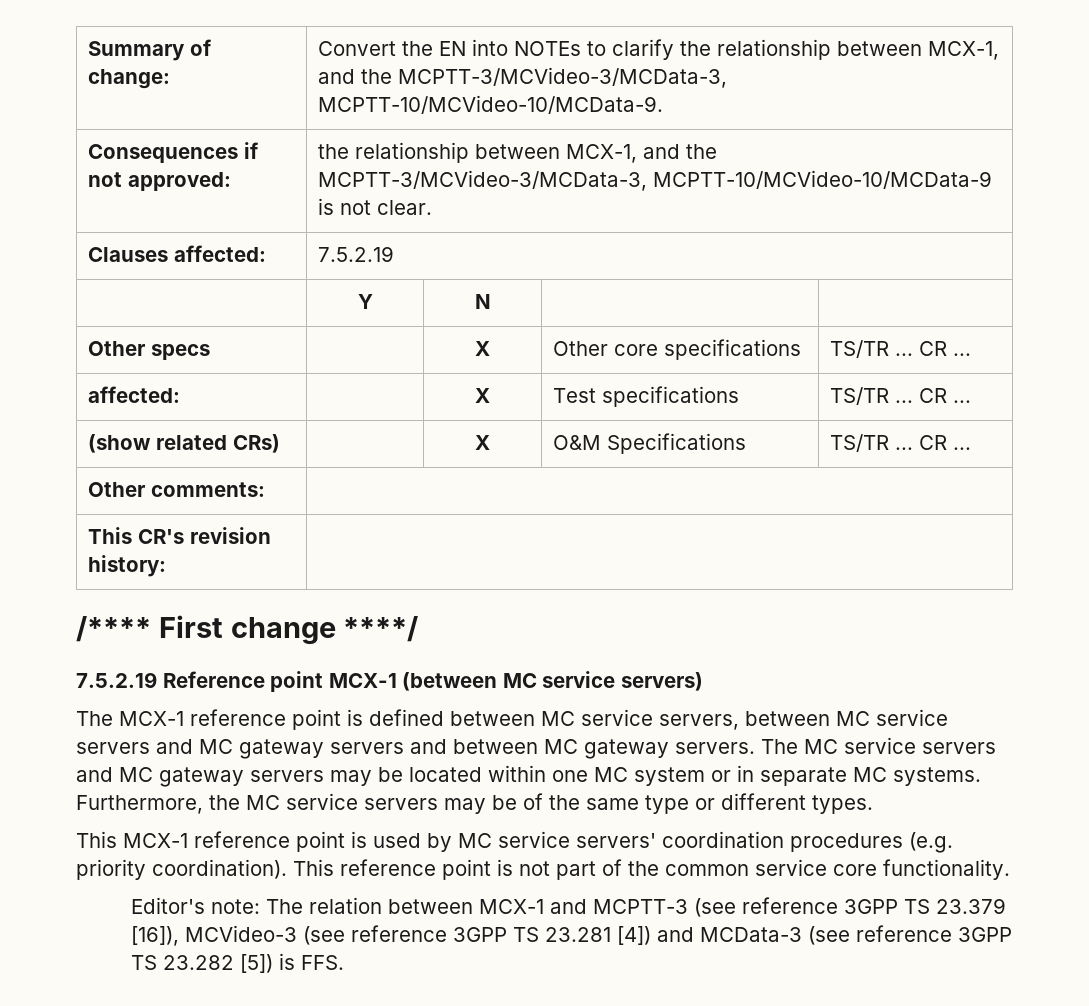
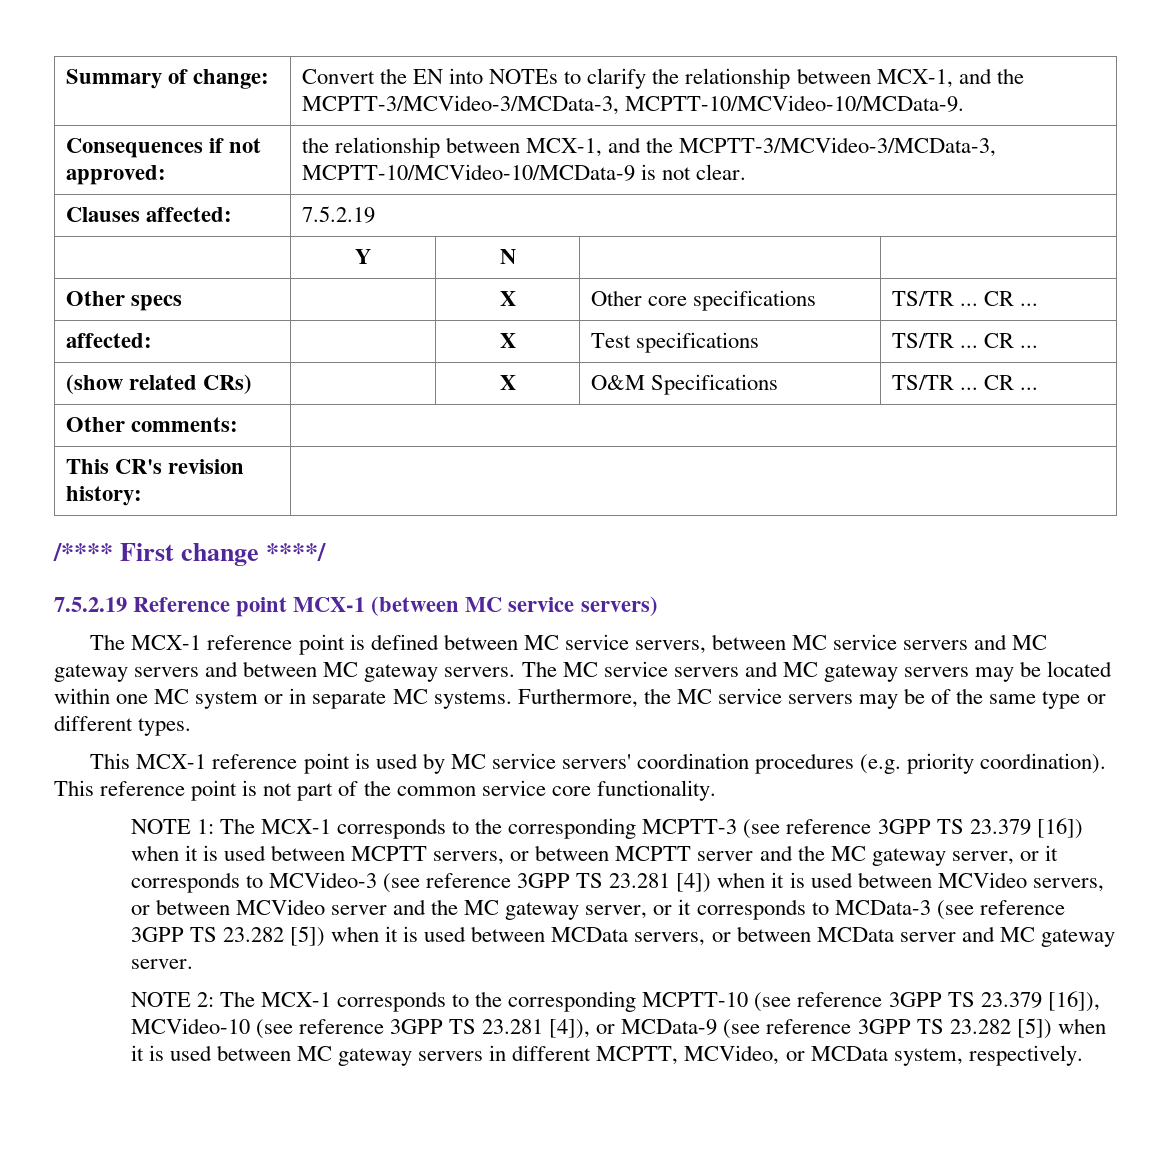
[130,897,587,914] Editor's note: The relation between MCX-1 and -> [130,818,637,839] NOTE 1: The MCX-1 corresponds to the corresponding
[130,926,179,946] [16]), -> [1036,818,1083,839] [130,845,1058,866] [130,872,263,893] [16]) when it is used between MCPTT servers, or between MCPTT server and the MC gateway server, or it corresponds to
[656,927,694,942] and -> [717,872,1104,892] [130,899,829,920] when it is used between MCVideo servers, or between MCVideo server and the MC gateway server, or it corresponds to
[278,953,344,970] is FFS. -> [330,926,1115,947] [130,959,193,969] [130,991,1100,1012] [130,1018,1106,1039] [130,1045,1083,1066] when it is used between MCData servers, or between MCData server and MC gateway server. // NOTE 2: The MCX-1 corresponds to the corresponding MCPTT-10 (see reference 3GPP TS 23.379 [16]), MCVideo-10 (see reference 3GPP TS 23.281 [4]), or MCData-9 (see reference 3GPP TS 23.282 [5]) when it is used between MC gateway servers in different MCPTT, MCVideo, or MCData system, respectively.

